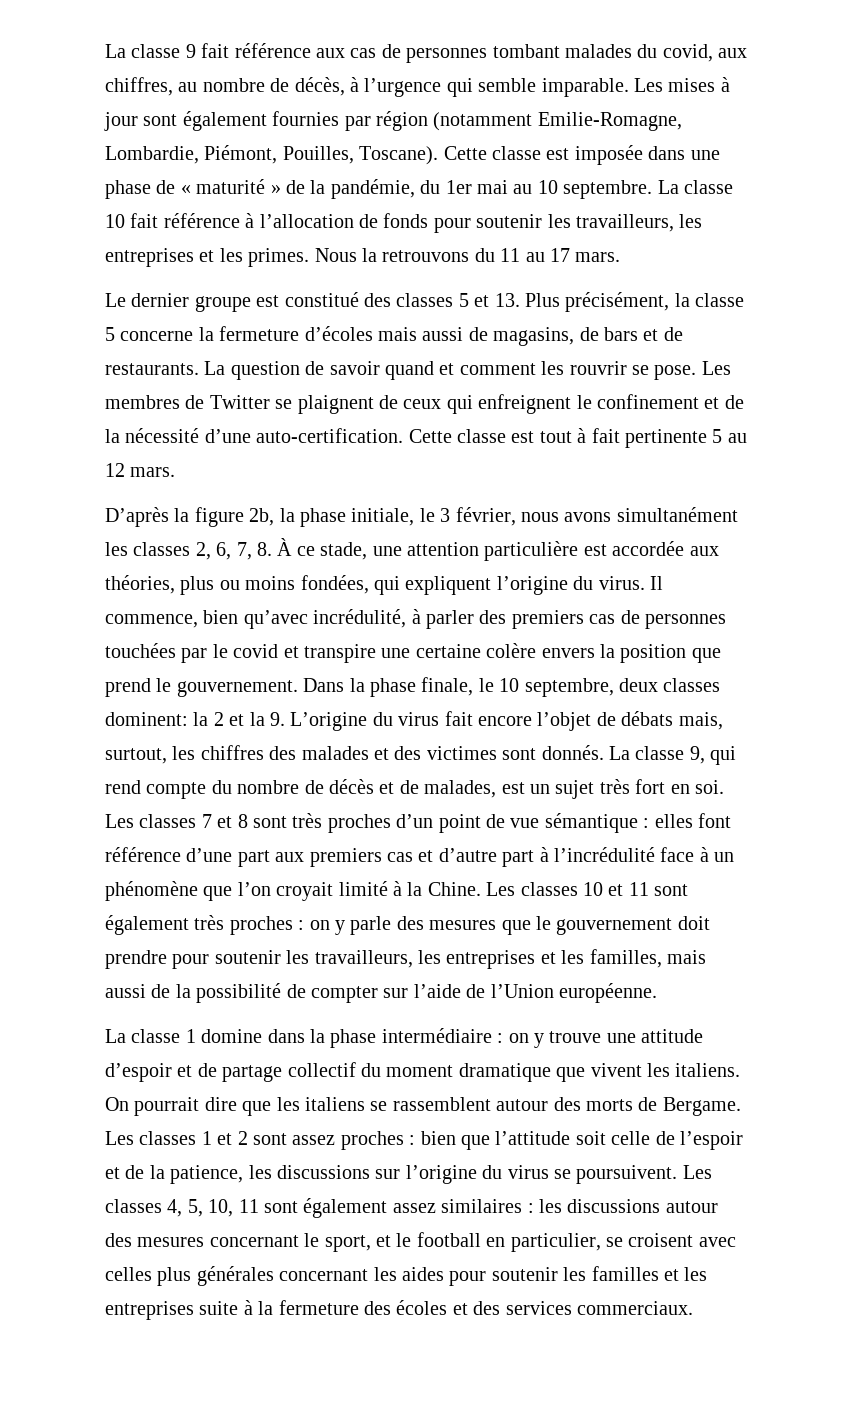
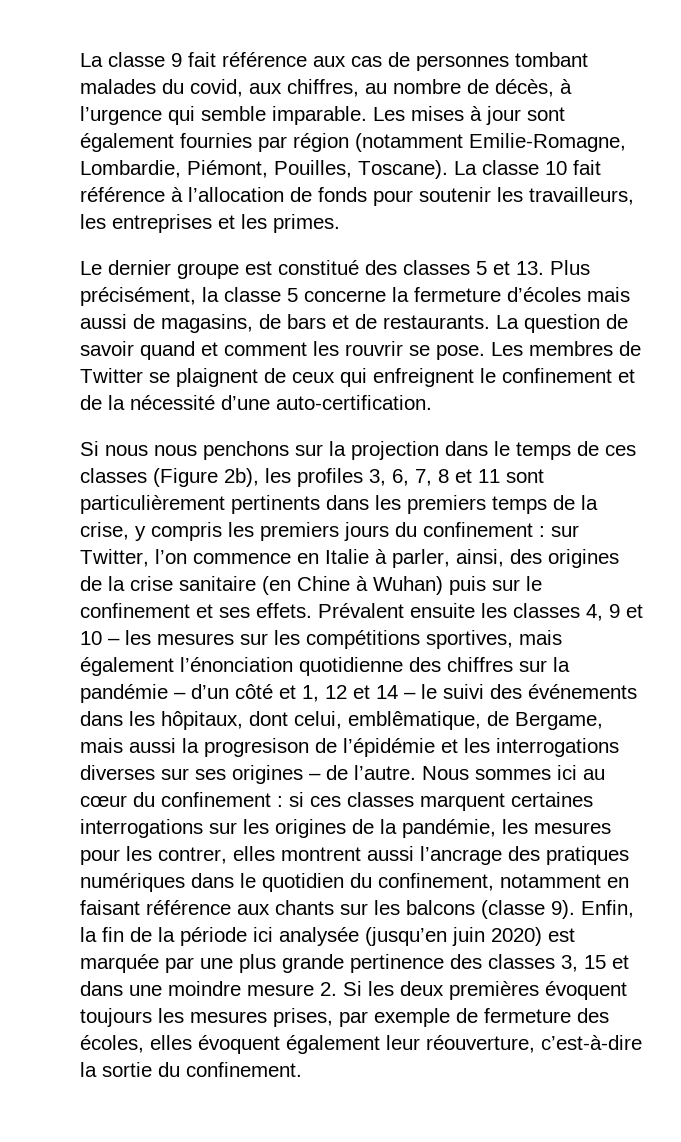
[443,145,720,165] [105,179,653,199] Cette classe est imposée dans une phase de « maturité » de la pandémie, du 1er mai au 10 septembre. -> (448, 169) none
[314,248,621,262] Nous la retrouvons du 11 au 17 mars. -> (340, 223) none
[408,428,747,448] [105,463,176,477] [105,507,738,527] [105,538,719,561] [105,575,663,595] [105,609,726,629] [105,643,721,663] [105,677,721,697] [105,711,723,731] [105,745,737,765] [105,779,724,799] [105,813,731,833] [105,847,735,867] [105,881,689,901] [105,915,710,935] [105,949,706,969] [105,983,657,1003] [105,1028,704,1048] [105,1062,741,1082] [105,1097,741,1116] [105,1131,743,1150] [105,1165,712,1184] [105,1198,718,1218] [105,1232,736,1252] [105,1266,708,1286] [105,1300,693,1320] Cette classe est tout à fait pertinente 5 au 12 mars. // D’après la figure 2b, la phase initiale, le 3 février, nous avons simultanément les classes 2, 6, 7, 8. À ce stade, une attention particulière est accordée aux théories, plus ou moins fondées, qui expliquent l’origine du virus. Il commence, bien qu’avec incrédulité, à parler des premiers cas de personnes touchées par le covid et transpire une certaine colère envers la position que prend le gouvernement. Dans la phase finale, le 10 septembre, deux classes dominent: la 2 et la 9. L’origine du virus fait encore l’objet de débats mais, surtout, les chiffres des malades et des victimes sont donnés. La classe 9, qui rend compte du nombre de décès et de malades, est un sujet très fort en soi. Les classes 7 et 8 sont très proches d’un point de vue sémantique : elles font référence d’une part aux premiers cas et d’autre part à l’incrédulité face à un phénomène que l’on croyait limité à la Chine. Les classes 10 et 11 sont également très proches : on y parle des mesures que le gouvernement doit prendre pour soutenir les travailleurs, les entreprises et les familles, mais aussi de la possibilité de compter sur l’aide de l’Union européenne. // La classe 1 domine dans la phase intermédiaire : on y trouve une attitude d’espoir et de partage collectif du moment dramatique que vivent les italiens. On pourrait dire que les italiens se rassemblent autour des morts de Bergame. Les classes 1 et 2 sont assez proches : bien que l’attitude soit celle de l’espoir et de la patience, les discussions sur l’origine du virus se poursuivent. Les classes 4, 5, 10, 11 sont également assez similaires : les discussions autour des mesures concernant le sport, et le football en particulier, se croisent avec celles plus générales concernant les aides pour soutenir les familles et les entreprises suite à la fermeture des écoles et des services commerciaux. -> [80,441,636,460] [80,468,544,487] [80,495,598,514] [80,522,579,541] [80,549,619,568] [80,576,542,595] [80,603,643,621] [80,630,562,649] [80,657,570,676] [80,684,637,703] [80,711,603,730] [80,738,619,757] [80,765,605,784] [80,792,593,811] [80,819,611,838] [80,846,629,865] [80,873,629,892] [80,900,634,919] [80,927,575,946] [80,954,629,973] [80,981,627,1000] [80,1008,609,1027] [80,1035,642,1054] [80,1062,302,1077] // Si nous nous penchons sur la projection dans le temps de ces classes (Figure 2b), les profiles 3, 6, 7, 8 et 11 sont particulièrement pertinents dans les premiers temps de la crise, y compris les premiers jours du confinement : sur Twitter, l’on commence en Italie à parler, ainsi, des origines de la crise sanitaire (en Chine à Wuhan) puis sur le confinement et ses effets. Prévalent ensuite les classes 4, 9 et 10 – les mesures sur les compétitions sportives, mais également l’énonciation quotidienne des chiffres sur la pandémie – d’un côté et 1, 12 et 14 – le suivi des événements dans les hôpitaux, dont celui, emblêmatique, de Bergame, mais aussi la progresison de l’épidémie et les interrogations diverses sur ses origines – de l’autre. Nous sommes ici au cœur du confinement : si ces classes marquent certaines interrogations sur les origines de la pandémie, les mesures pour les contrer, elles montrent aussi l’ancrage des pratiques numériques dans le quotidien du confinement, notamment en faisant référence aux chants sur les balcons (classe 9). Enfin, la fin de la période ici analysée (jusqu’en juin 2020) est marquée par une plus grande pertinence des classes 3, 15 et dans une moindre mesure 2. Si les deux premières évoquent toujours les mesures prises, par exemple de fermeture des écoles, elles évoquent également leur réouverture, c’est-à-dire la sortie du confinement.

